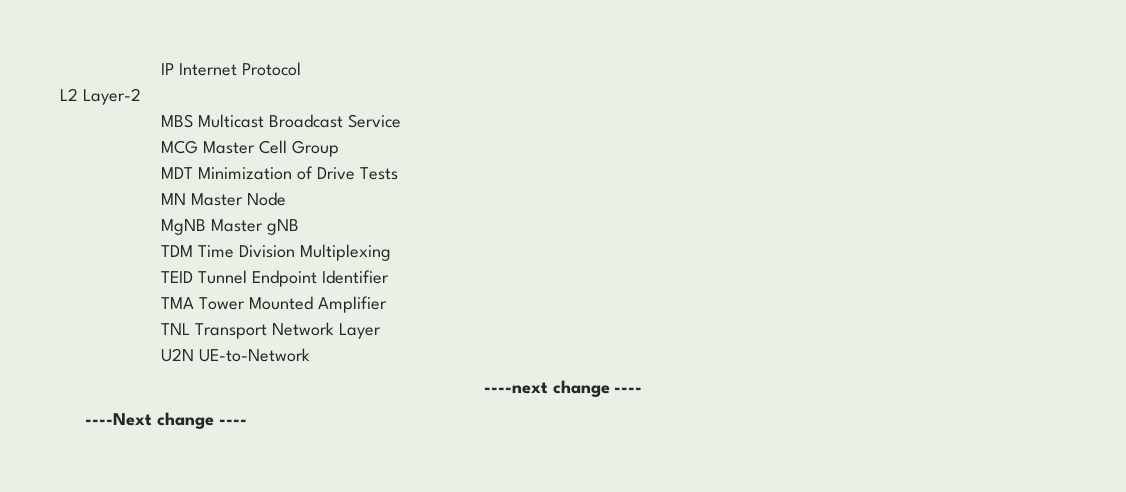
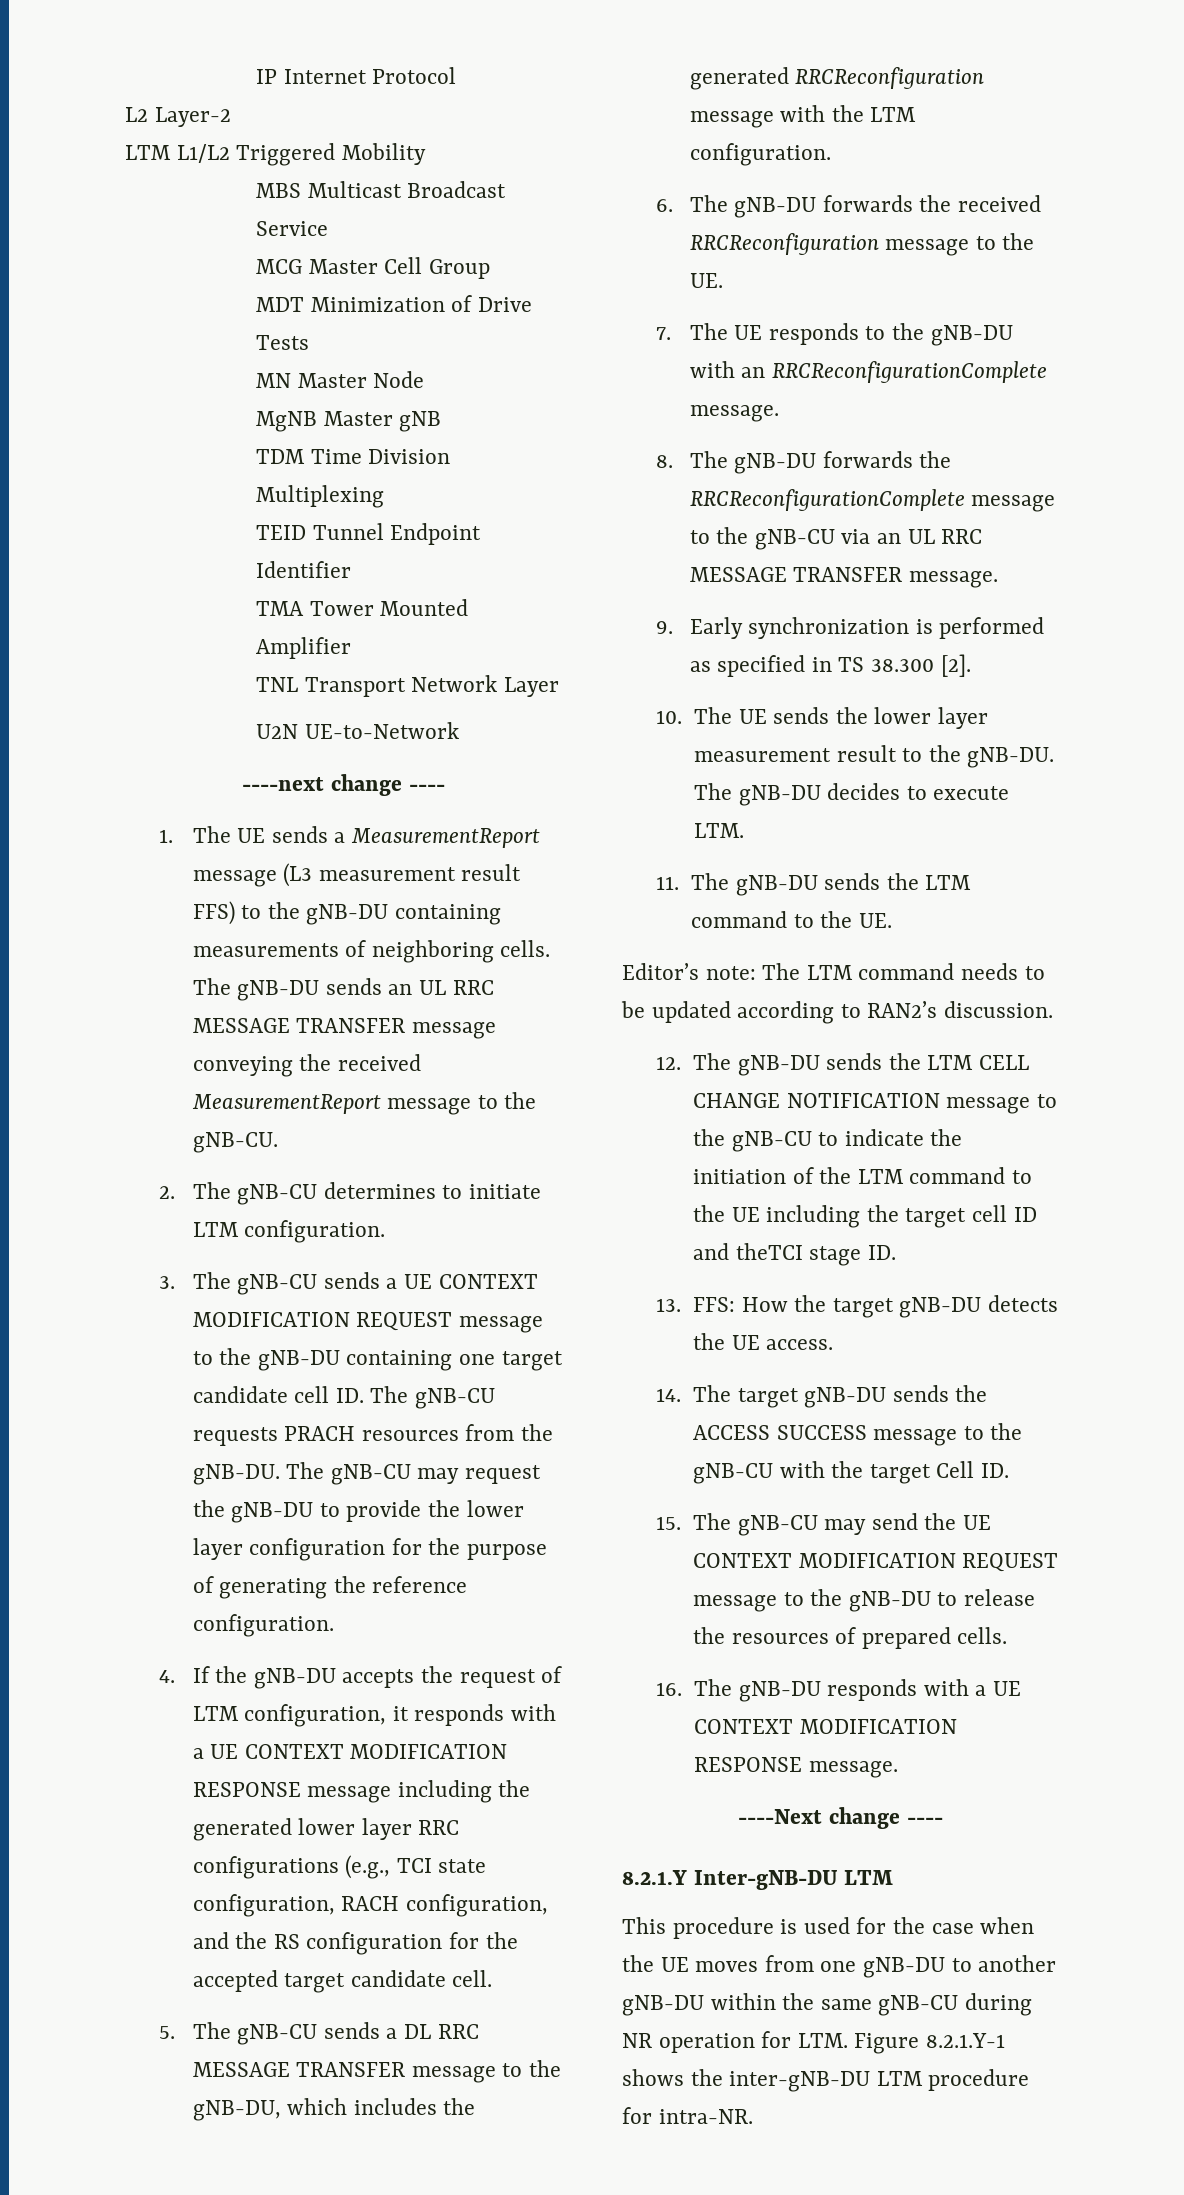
(141, 96) none -> [125,143,426,166] // LTM L1/L2 Triggered Mobility
[85,412,248,429] ----Next change ---- -> [158,826,540,848] [192,863,522,887] [192,901,501,925] [192,940,551,963] [192,978,494,1001] [192,1018,496,1039] [192,1054,421,1077] [191,1092,537,1115] [192,1132,278,1153] [158,1182,541,1205] [192,1220,386,1243] [158,1272,538,1295] [192,1312,543,1333] [192,1348,563,1371] [192,1386,495,1409] [192,1424,553,1446] [192,1462,541,1485] [192,1500,524,1523] [192,1538,547,1561] [192,1576,468,1599] [192,1614,334,1637] [158,1666,563,1689] [192,1704,556,1727] [192,1744,508,1759] [192,1780,531,1803] [192,1818,460,1841] [192,1855,487,1879] [192,1894,548,1917] [192,1932,518,1955] [192,1970,493,1993] [158,2022,479,2045] [192,2060,561,2083] [192,2098,476,2121] [689,67,985,90] [689,105,917,128] [689,143,831,166] [655,195,1041,218] [689,233,1035,256] [689,273,723,288] [655,323,1013,346] [689,361,1047,383] [689,405,779,422] [655,451,952,474] [689,489,1056,512] [689,527,983,550] [689,567,998,588] [655,617,1045,639] [689,654,971,677] [655,707,989,729] [693,745,1055,768] [693,783,1010,806] [693,823,744,838] [655,873,972,896] [690,911,892,928] [622,963,1045,980] [621,1001,1054,1024] [655,1053,1030,1076] [692,1093,1057,1114] [692,1129,963,1152] [692,1167,1033,1184] [692,1205,1037,1228] [692,1243,896,1266] [655,1295,1059,1318] [692,1333,834,1350] [655,1385,988,1408] [692,1423,1023,1446] [692,1461,1010,1484] [655,1513,992,1536] [692,1553,1059,1572] [692,1589,1036,1612] [692,1627,1008,1649] [655,1679,1022,1702] [693,1719,957,1734] [693,1757,898,1778] [738,1807,943,1829] [622,1870,894,1890] [622,1917,1035,1939] [622,1955,1057,1978] [622,1993,1033,2016] [622,2031,1006,2054] [622,2069,1030,2092] [622,2107,753,2124] 1. The UE sends a MeasurementReport message (L3 measurement result FFS) to the gNB-DU containing measurements of neighboring cells. The gNB-DU sends an UL RRC MESSAGE TRANSFER message conveying the received MeasurementReport message to the gNB-CU. // 2. The gNB-CU determines to initiate LTM configuration. // 3. The gNB-CU sends a UE CONTEXT MODIFICATION REQUEST message to the gNB-DU containing one target candidate cell ID. The gNB-CU requests PRACH resources from the gNB-DU. The gNB-CU may request the gNB-DU to provide the lower layer configuration for the purpose of generating the reference configuration. // 4. If the gNB-DU accepts the request of LTM configuration, it responds with a UE CONTEXT MODIFICATION RESPONSE message including the generated lower layer RRC configurations (e.g., TCI state configuration, RACH configuration, and the RS configuration for the accepted target candidate cell. // 5. The gNB-CU sends a DL RRC MESSAGE TRANSFER message to the gNB-DU, which includes the generated RRCReconfiguration message with the LTM configuration. // 6. The gNB-DU forwards the received RRCReconfiguration message to the UE. // 7. The UE responds to the gNB-DU with an RRCReconfigurationComplete message. // 8. The gNB-DU forwards the RRCReconfigurationComplete message to the gNB-CU via an UL RRC MESSAGE TRANSFER message. // 9. Early synchronization is performed as specified in TS 38.300 [2]. // 10. The UE sends the lower layer measurement result to the gNB-DU. The gNB-DU decides to execute LTM. // 11. The gNB-DU sends the LTM command to the UE. // Editor’s note: The LTM command needs to be updated according to RAN2’s discussion. // 12. The gNB-DU sends the LTM CELL CHANGE NOTIFICATION message to the gNB-CU to indicate the initiation of the LTM command to the UE including the target cell ID and theTCI stage ID. // 13. FFS: How the target gNB-DU detects the UE access. // 14. The target gNB-DU sends the ACCESS SUCCESS message to the gNB-CU with the target Cell ID. // 15. The gNB-CU may send the UE CONTEXT MODIFICATION REQUEST message to the gNB-DU to release the resources of prepared cells. // 16. The gNB-DU responds with a UE CONTEXT MODIFICATION RESPONSE message. // ----Next change ---- // 8.2.1.Y Inter-gNB-DU LTM // This procedure is used for the case when the UE moves from one gNB-DU to another gNB-DU within the same gNB-CU during NR operation for LTM. Figure 8.2.1.Y-1 shows the inter-gNB-DU LTM procedure for intra-NR.

